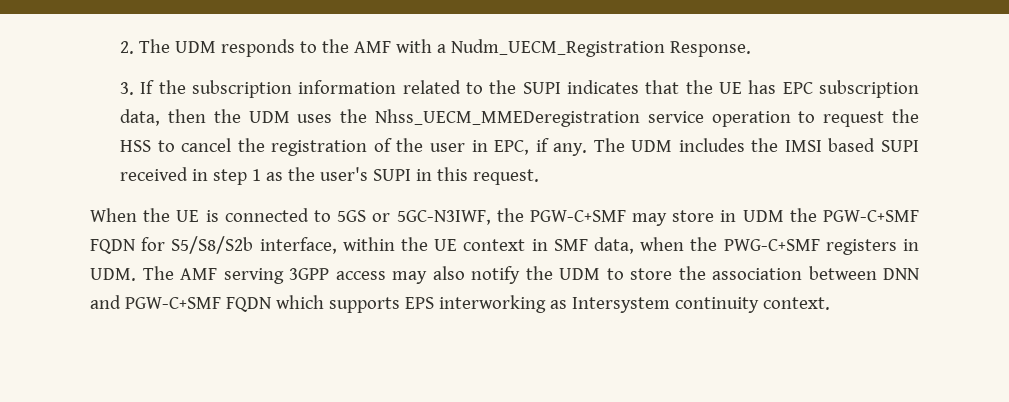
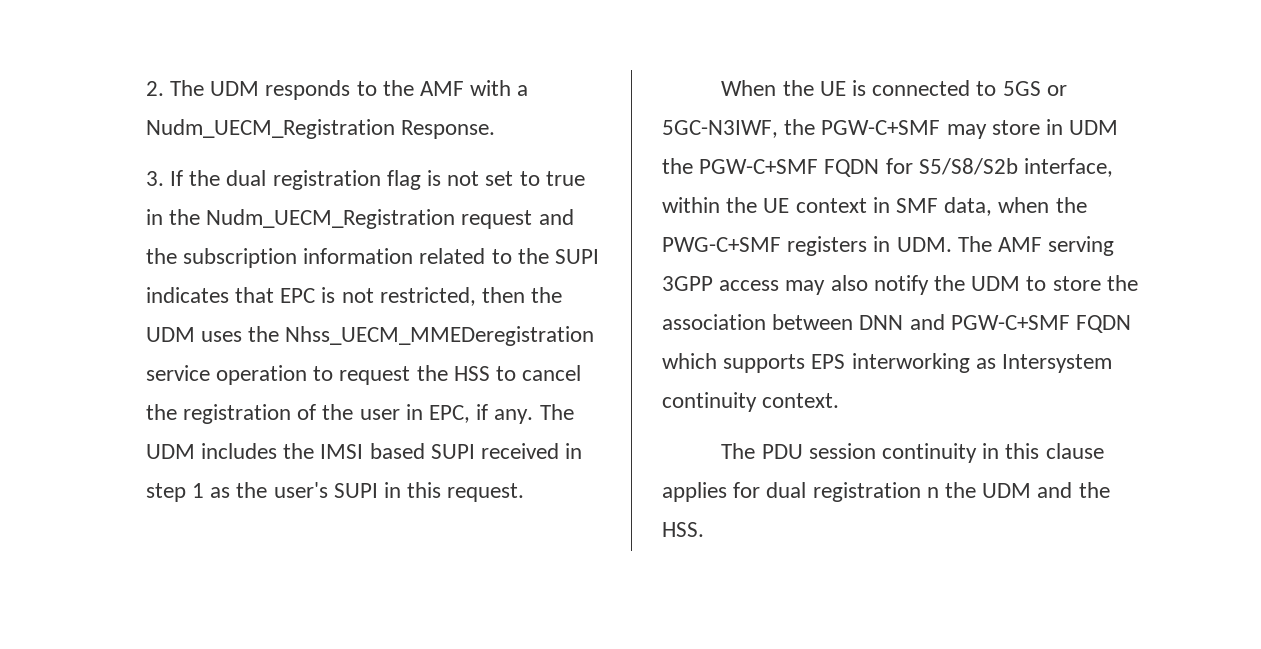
(186, 87) none -> [226,170,585,190] [145,209,574,229] [145,248,177,264] dual registration flag is not set to true in the Nudm_UECM_Registration request and the
[685,80,919,98] [120,109,161,126] the UE has EPC subscription data, -> [280,287,476,306] EPC is not restricted,
(830, 303) none -> [721,443,1104,463] [662,482,1110,502] [662,522,704,537] // The PDU session continuity in this clause applies for dual registration n the UDM and the HSS.

